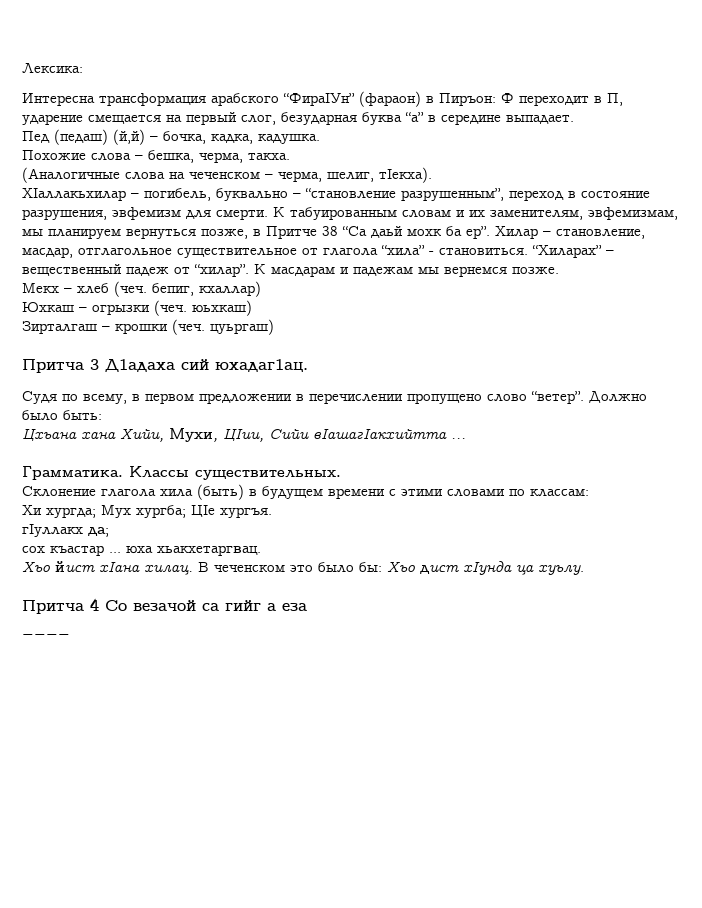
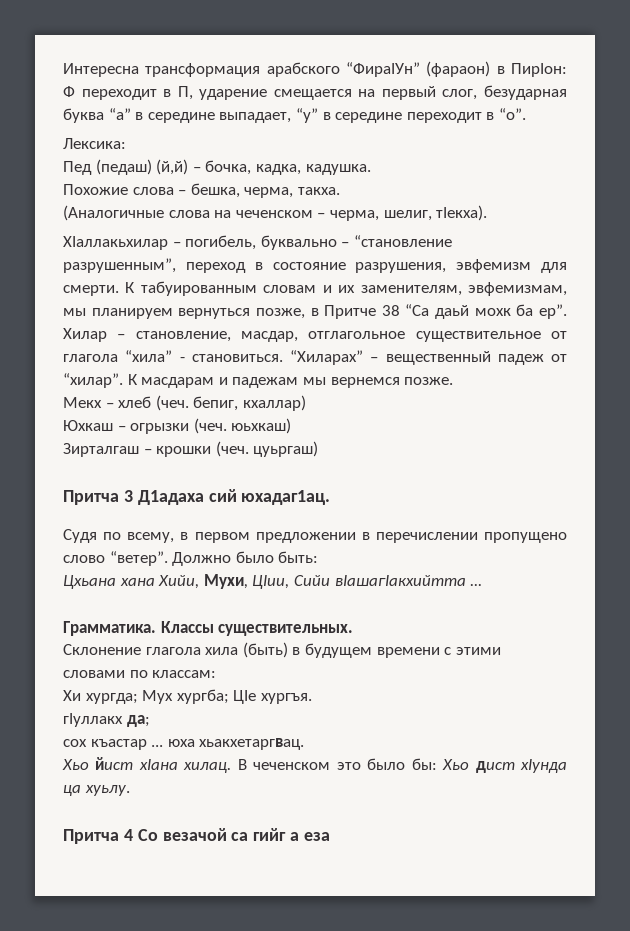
[22,63,83,73] Лексика: // -> (63, 70) none
[439,93,496,106] Пиръон: -> [510,63,567,77] ПирIон:
[506,115,574,124] выпадает. -> [219,108,526,123] [63,138,126,149] выпадает, “у” в середине переходит в “о”. // Лексика:
[22,631,70,635] // ____ -> (331, 836) none

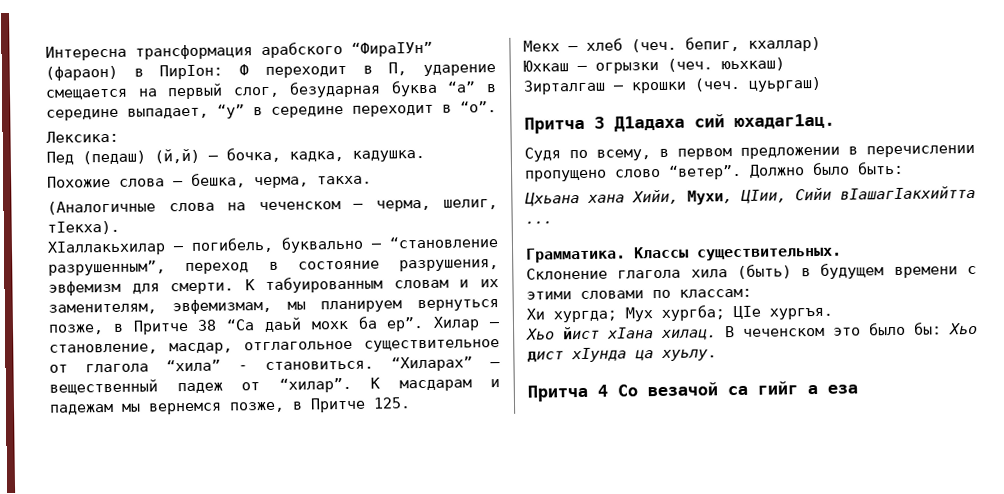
[404,377,454,385] позже. -> [229,397,411,413] позже, в Притче 125.
[63,713,150,727] [63,738,305,750] // гIуллакх да; // сох къастар ... юха хьакхетаргвац. -> (833, 313) none

